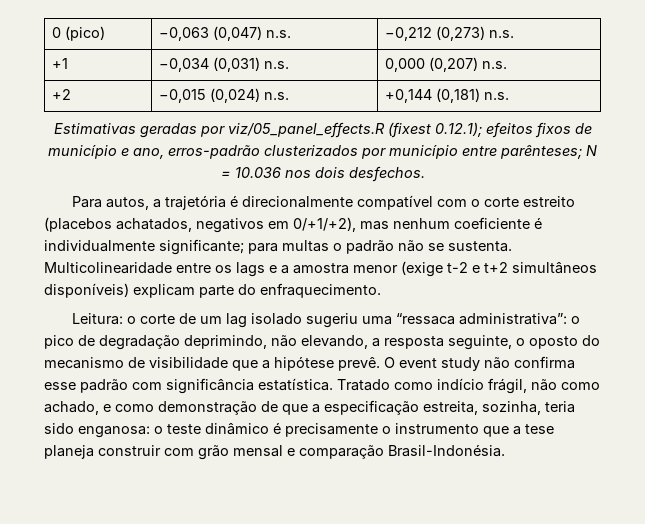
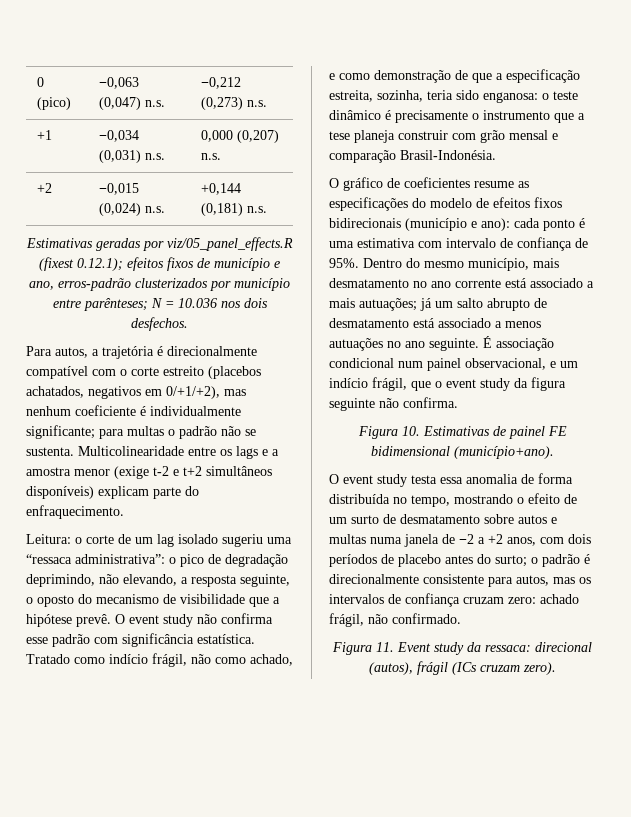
(505, 450) none -> [329,177,529,191] [329,197,562,211] [329,218,585,231] [329,237,588,251] [329,258,559,271] [329,278,594,288] [329,298,547,311] [329,318,541,328] [329,336,554,351] [329,358,578,371] [329,377,566,391] [329,397,458,411] [357,426,567,439] [371,446,554,459] [329,473,573,487] [329,493,577,507] [329,514,557,524] [329,534,591,547] [329,554,590,567] [329,574,591,587] [329,593,579,607] [329,613,461,627] [332,642,592,655] [369,661,556,675] // O gráfico de coeficientes resume as especificações do modelo de efeitos fixos bidirecionais (município e ano): cada ponto é uma estimativa com intervalo de confiança de 95%. Dentro do mesmo município, mais desmatamento no ano corrente está associado a mais autuações; já um salto abrupto de desmatamento está associado a menos autuações no ano seguinte. É associação condicional num painel observacional, e um indício frágil, que o event study da figura seguinte não confirma. // Figura 10. Estimativas de painel FE bidimensional (município+ano). // O event study testa essa anomalia de forma distribuída no tempo, mostrando o efeito de um surto de desmatamento sobre autos e multas numa janela de −2 a +2 anos, com dois períodos de placebo antes do surto; o padrão é direcionalmente consistente para autos, mas os intervalos de confiança cruzam zero: achado frágil, não confirmado. // Figura 11. Event study da ressaca: direcional (autos), frágil (ICs cruzam zero).

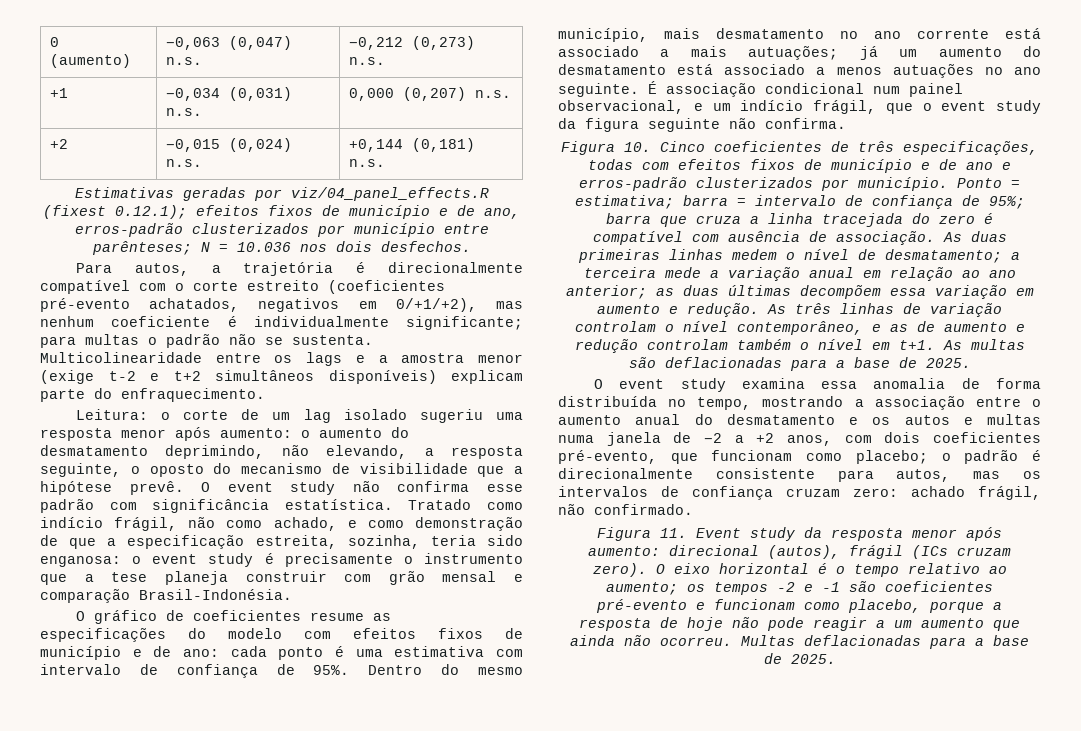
[36,77,44,87] [36,97,71,110] 0 (pico) -> [50,37,60,47] [50,54,132,68] 0 (aumento)
[166,237,293,251] viz/05_panel_effects.R -> [290,187,489,201] viz/04_panel_effects.R
(280, 264) none -> [457,205,475,216] de
[208,366,261,379] (placebos -> [328,280,445,294] [40,298,130,312] (coeficientes pré-evento
[26,554,288,567] “ressaca administrativa”: o pico de degradação -> [40,427,409,441] [40,445,148,456] resposta menor após aumento: o aumento do desmatamento
[553,91,578,100] [329,110,381,120] teste dinâmico -> [152,553,254,567] event study
[476,197,562,208] [329,218,510,231] de efeitos fixos bidirecionais (município e ano): -> [304,628,523,639] [40,646,219,660] com efeitos fixos de município e de ano:
[457,298,547,311] salto abrupto de -> [938,46,1041,57] aumento do
[422,426,567,439] [371,446,554,459] [329,474,437,487] Estimativas de painel FE bidimensional (município+ano). // O event study testa -> [660,141,1038,155] [588,159,1011,173] [579,177,1020,191] [574,195,1025,209] [606,213,993,227] [592,231,1007,245] [578,249,1020,263] [583,267,1016,281] [565,285,1034,299] [597,303,1002,317] [574,321,1025,335] [574,339,1025,353] [628,357,971,371] [593,378,805,392] Cinco coeficientes de três especificações, todas com efeitos fixos de município e de ano e erros-padrão clusterizados por município. Ponto = estimativa; barra = intervalo de confiança de 95%; barra que cruza a linha tracejada do zero é compatível com ausência de associação. As duas primeiras linhas medem o nível de desmatamento; a terceira mede a variação anual em relação ao ano anterior; as duas últimas decompõem essa variação em aumento e redução. As três linhas de variação controlam o nível contemporâneo, e as de aumento e redução controlam também o nível em t+1. As multas são deflacionadas para a base de 2025. // O event study examina
[517,493,577,504] [329,514,514,524] o efeito de um surto de desmatamento sobre -> [854,396,1041,410] [558,414,891,425] a associação entre o aumento anual do desmatamento e os
[329,554,527,567] períodos de placebo antes do surto; -> [933,432,1041,443] [558,450,928,464] coeficientes pré-evento, que funcionam como placebo;
[485,645,531,652] ressaca: -> [831,527,1002,541] [588,546,660,556] resposta menor após aumento:
(556, 668) none -> [655,563,1007,577] [606,581,993,595] [596,599,1002,613] [579,617,1020,631] [570,635,1029,649] [763,653,836,664] O eixo horizontal é o tempo relativo ao aumento; os tempos -2 e -1 são coeficientes pré-evento e funcionam como placebo, porque a resposta de hoje não pode reagir a um aumento que ainda não ocorreu. Multas deflacionadas para a base de 2025.

